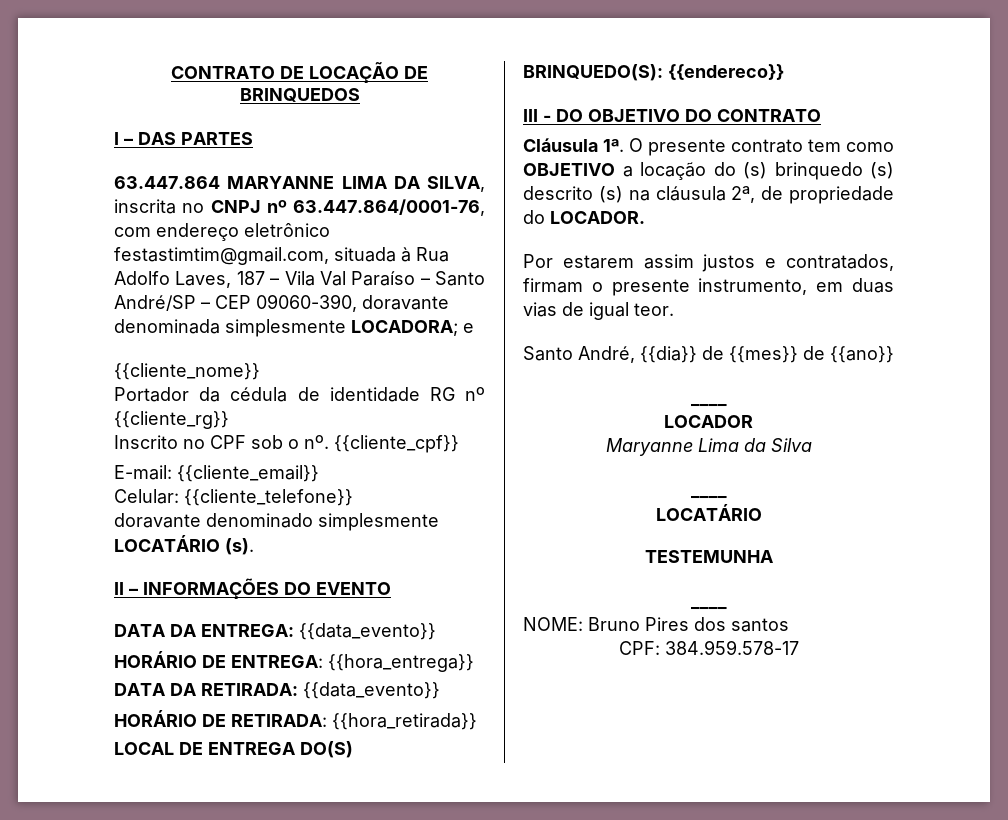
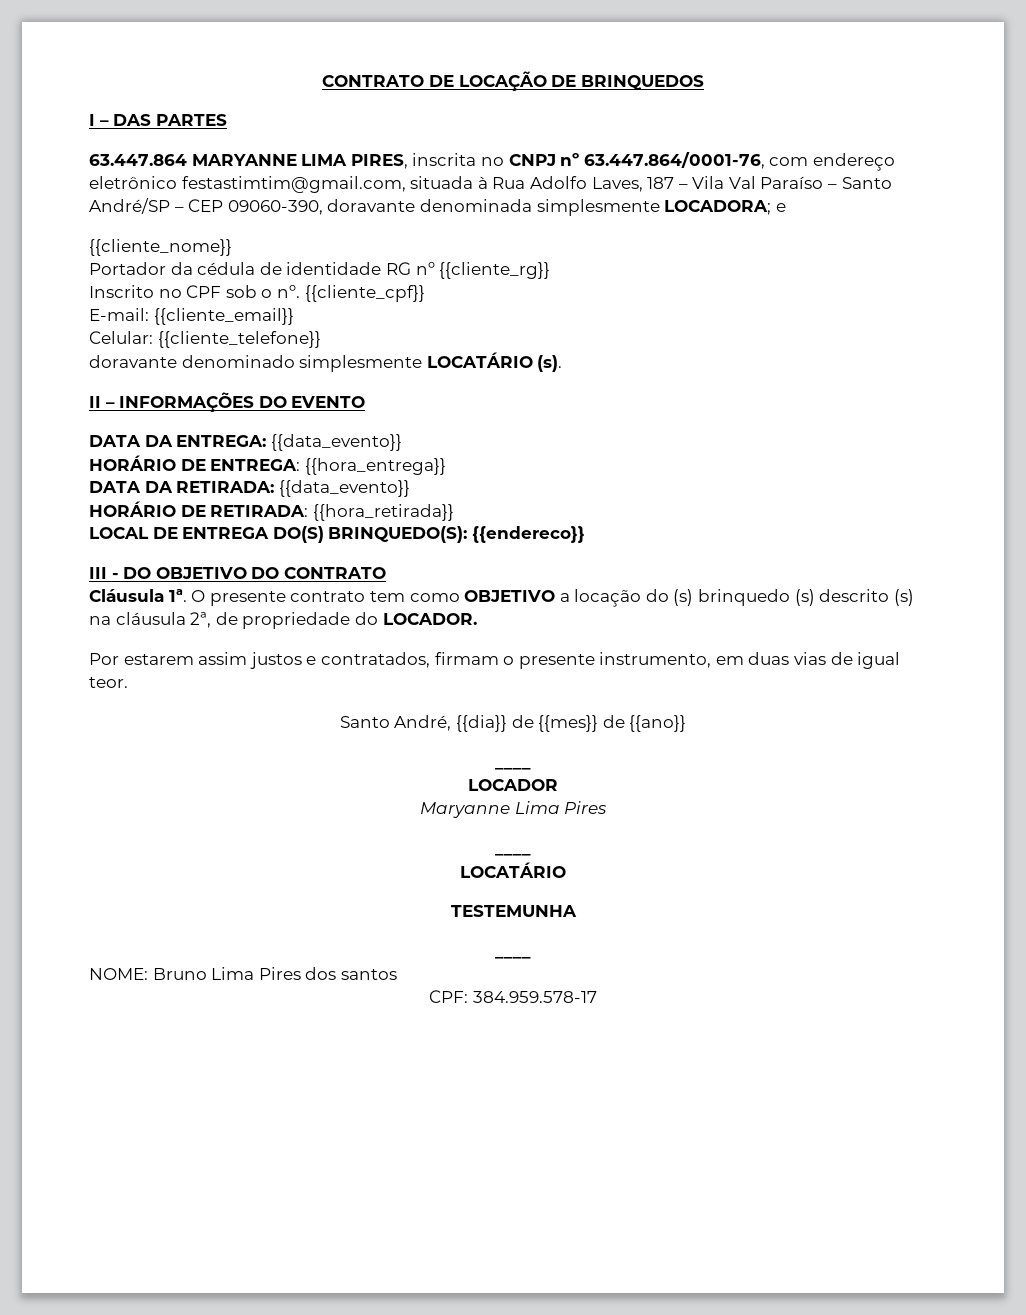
[393,176,485,192] DA SILVA, -> [350,154,408,169] PIRES,
[743,438,812,452] da Silva -> [564,801,607,814] Pires
(640, 624) none -> [211,967,255,980] Lima

